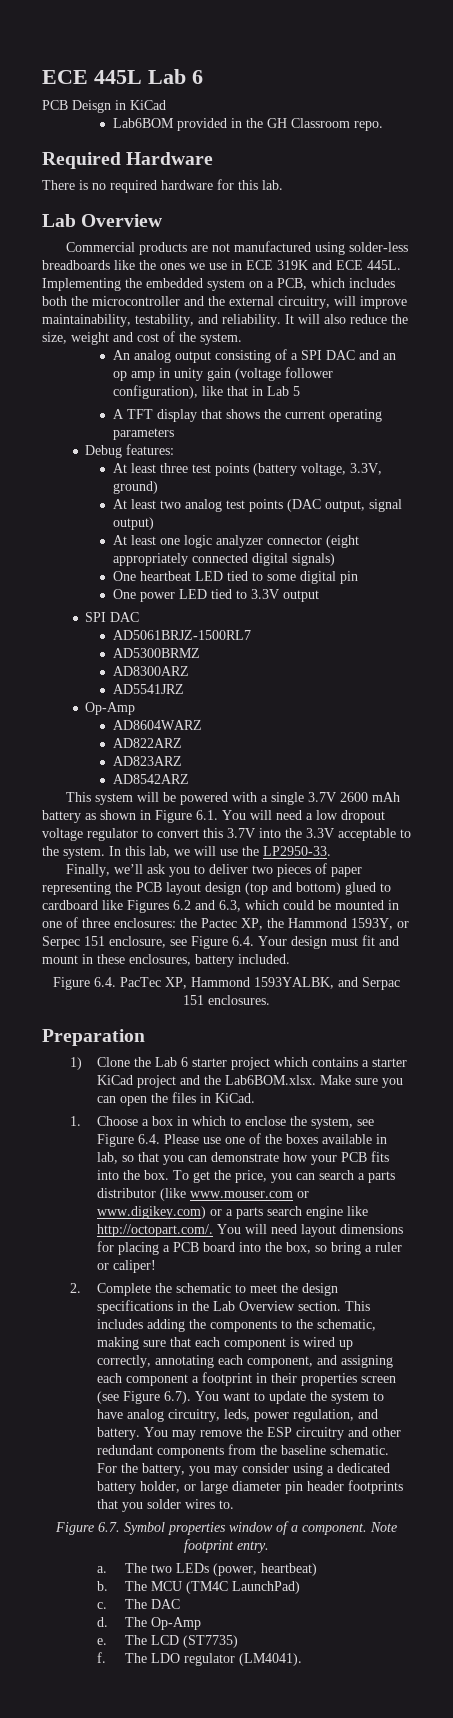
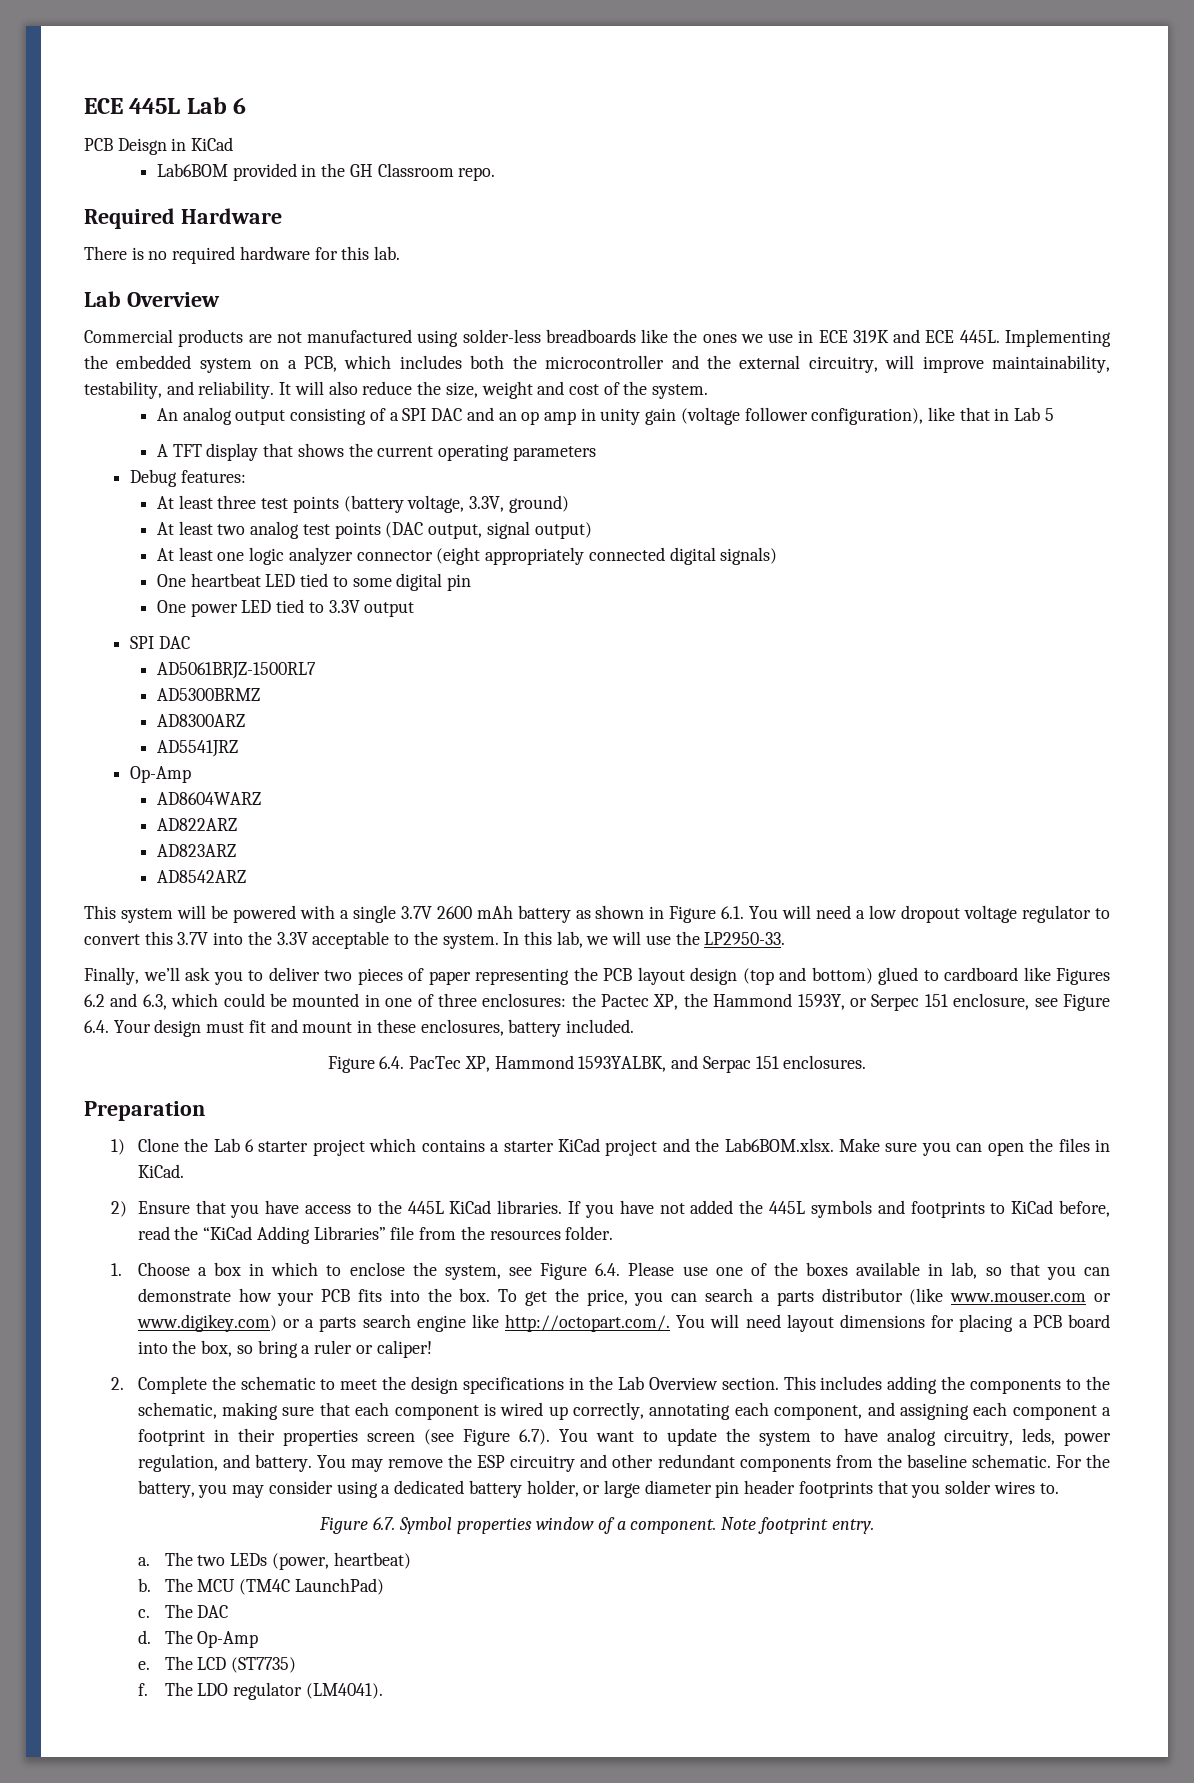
(256, 1098) none -> [110,1200,1110,1218] [137,1226,614,1244] // 2) Ensure that you have access to the 445L KiCad libraries. If you have not added the 445L symbols and footprints to KiCad before, read the “KiCad Adding Libraries” file from the resources folder.

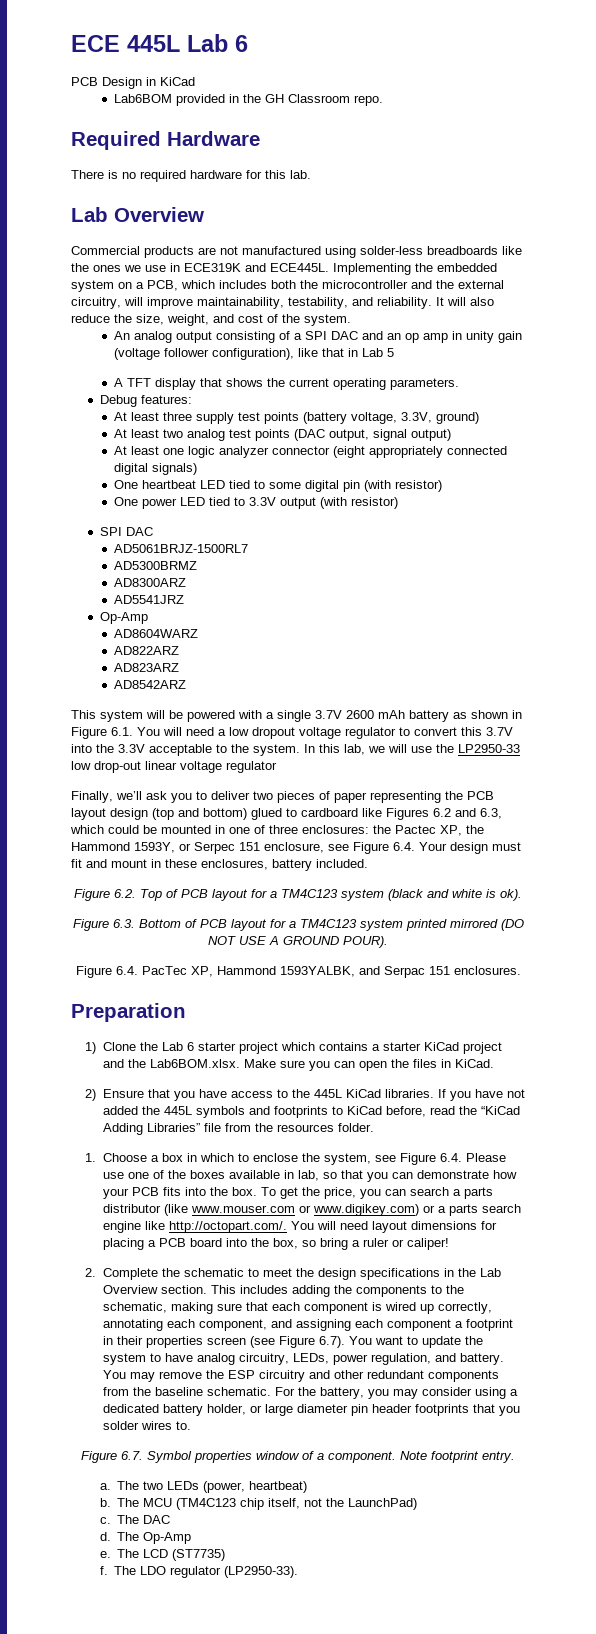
[117,138,167,155] Deisgn -> [102,77,142,89] Design
[818,329,1000,343] ECE 319K and ECE 445L. -> [184,263,329,272] ECE319K and ECE445L.
[481,381,533,399] weight -> [167,314,209,326] weight,
[512,446,596,461] parameters -> [390,378,460,390] parameters.
(257, 502) none -> [196,412,235,424] supply
(472, 582) none -> [364,480,443,492] (with resistor)
(415, 609) none -> [320,497,399,509] (with resistor)
[704,932,786,945] LP2950-33. -> [458,744,520,753] [71,761,277,773] LP2950-33 low drop-out linear voltage regulator
(634, 1026) none -> [74,889,522,901] [72,919,524,931] [208,936,388,948] // Figure 6.2. Top of PCB layout for a TM4C123 system (black and white is ok). // Figure 6.3. Bottom of PCB layout for a TM4C123 system printed mirrored (DO NOT USE A GROUND POUR).
[1021,1428,1055,1445] leds, -> [292,1353,329,1364] LEDs,
[239,1579,291,1595] (TM4C -> [176,1498,345,1510] (TM4C123 chip itself, not the
[305,1683,383,1699] (LM4041). -> [224,1566,299,1578] (LP2950-33).

